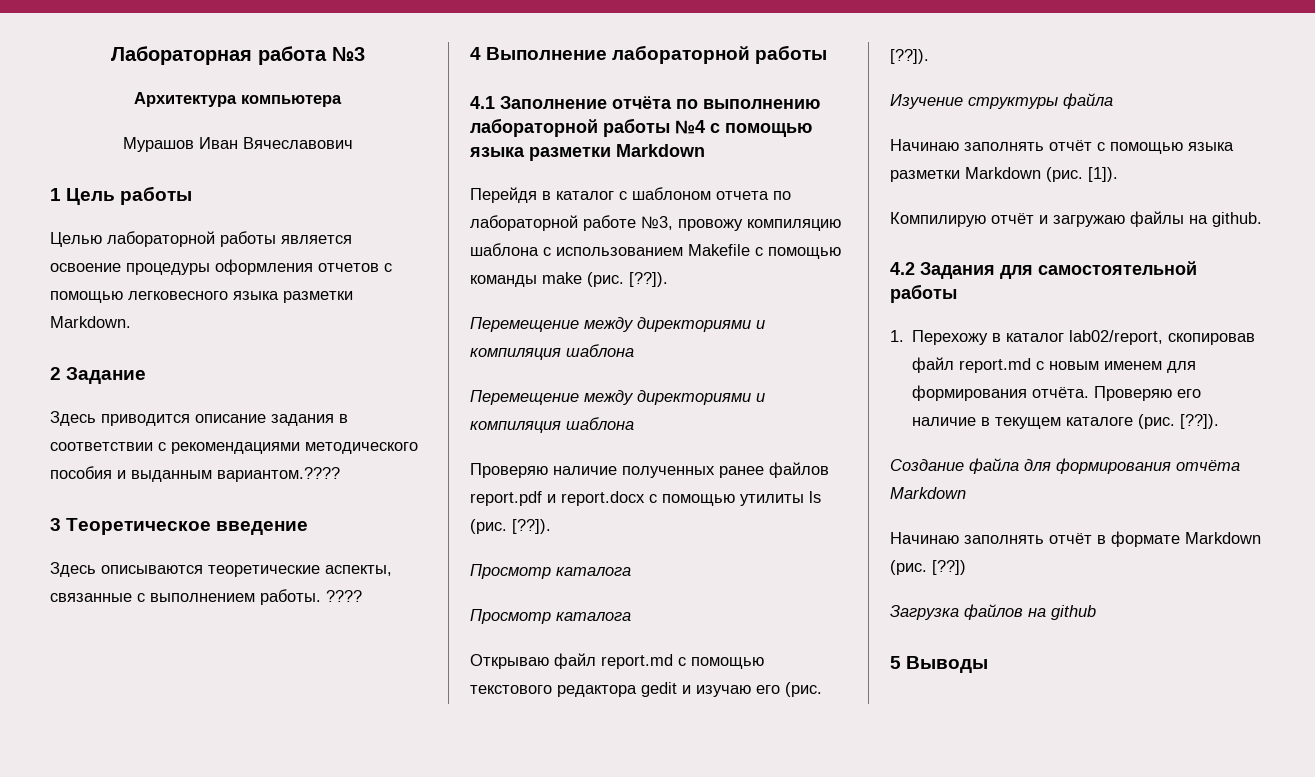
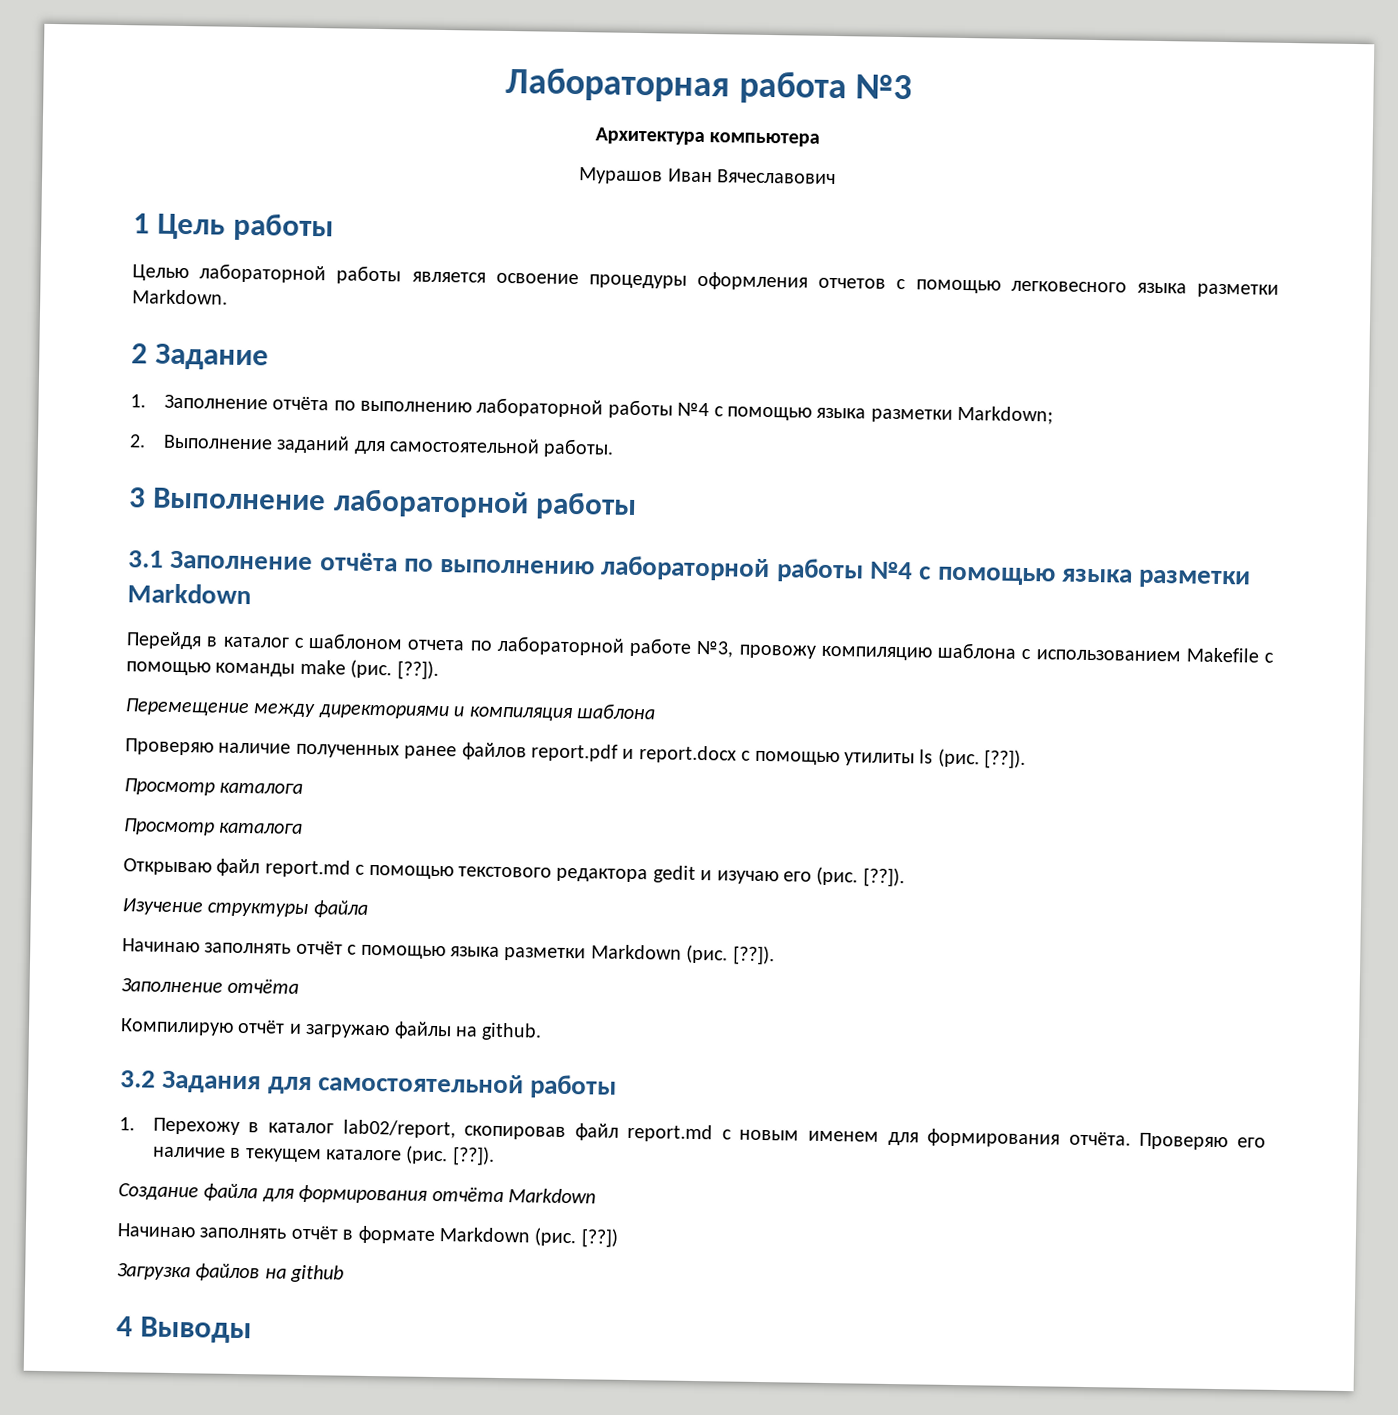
[50,411,348,426] [50,442,418,454] [50,466,340,482] [50,518,309,535] [50,562,392,577] [50,589,362,605] [470,47,481,60] Здесь приводится описание задания в соответствии с рекомендациями методического пособия и выданным вариантом.???? // 3 Теоретическое введение // Здесь описываются теоретические аспекты, связанные с выполнением работы. ???? // 4 -> [130,394,1054,425] [129,434,615,458] [129,487,146,508] 1. Заполнение отчёта по выполнению лабораторной работы №4 с помощью языка разметки Markdown; // 2. Выполнение заданий для самостоятельной работы. // 3
[470,96,495,109] 4.1 -> [128,550,164,568] 3.1
[470,390,765,405] [470,417,634,433] // Перемещение между директориями и компиляция шаблона -> (656, 711) none
[1088,167,1118,182] [1]). -> [732,945,775,966] [121,978,300,994] [??]). // Заполнение отчёта
[890,262,915,275] 4.2 -> [120,1070,156,1088] 3.2
[890,656,901,669] 5 -> [116,1316,133,1337] 4

